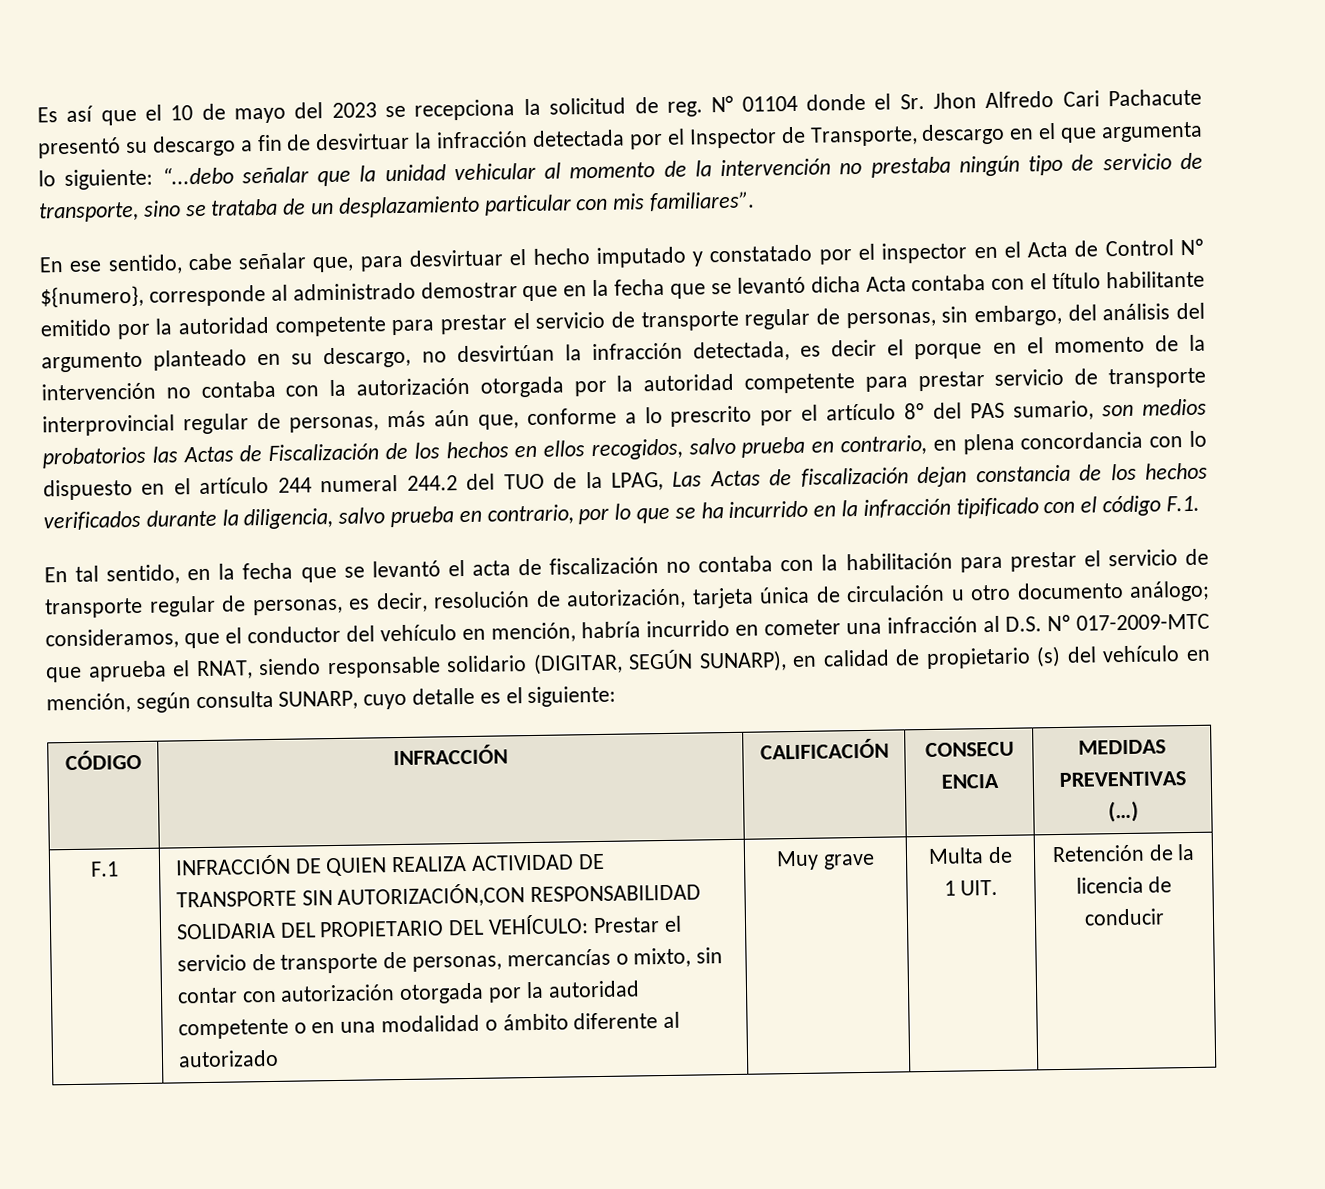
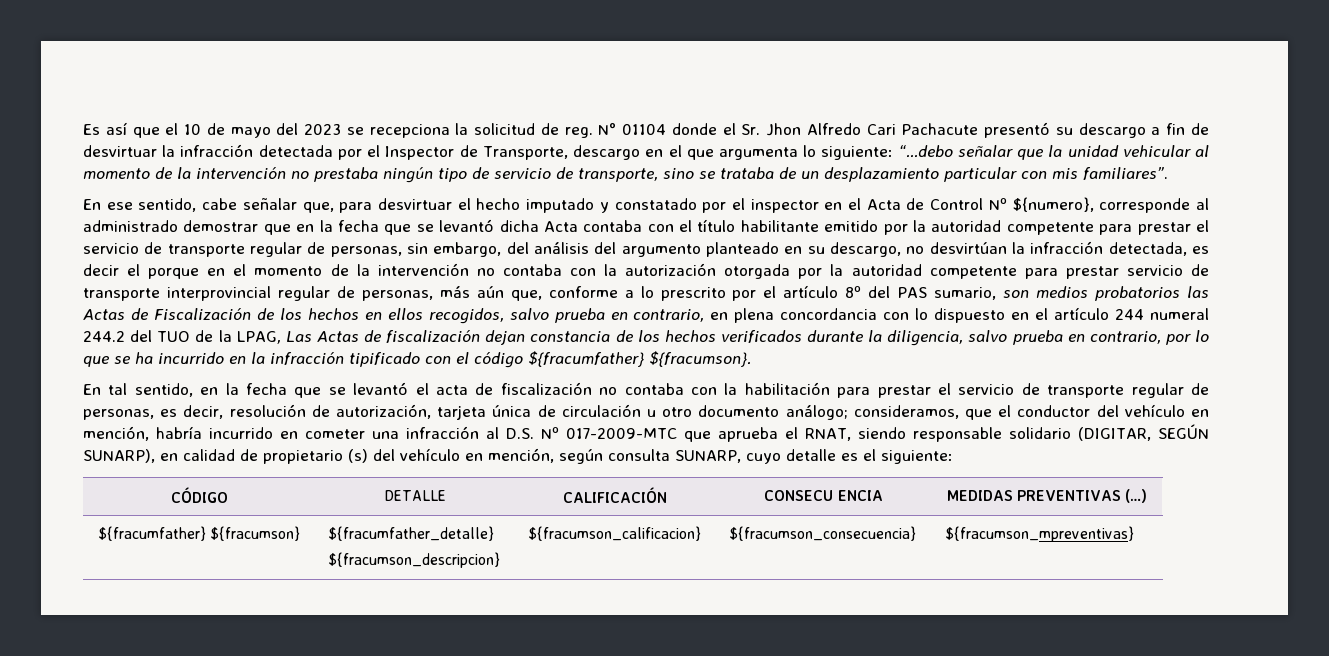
[1165,495,1200,512] F.1. -> [528,351,751,367] ${fracumfather} ${fracumson}.
[393,744,508,766] INFRACCIÓN -> [383,490,446,501] DETALLE
[90,861,119,877] [174,853,605,877] [175,883,702,908] [175,914,682,940] [176,947,724,974] [176,980,640,1005] [177,1011,681,1040] [177,1049,279,1068] [776,850,875,871] [928,846,1013,864] [943,879,999,896] [1051,843,1196,863] [1075,876,1173,894] [1084,908,1165,926] F.1 | INFRACCIÓN DE QUIEN REALIZA ACTIVIDAD DE TRANSPORTE SIN AUTORIZACIÓN,CON RESPONSABILIDAD SOLIDARIA DEL PROPIETARIO DEL VEHÍCULO: Prestar el servicio de transporte de personas, mercancías o mixto, sin contar con autorización otorgada por la autoridad competente o en una modalidad o ámbito diferente al autorizado | Muy grave | Multa de 1 UIT. | Retención de la licencia de conducir -> [97,526,301,541] [327,526,494,541] [327,552,500,568] [527,526,701,541] [728,526,916,541] [944,526,1134,542] ${fracumfather} ${fracumson} | ${fracumfather_detalle} // ${fracumson_descripcion} | ${fracumson_calificacion} | ${fracumson_consecuencia} | ${fracumson_mpreventivas}

